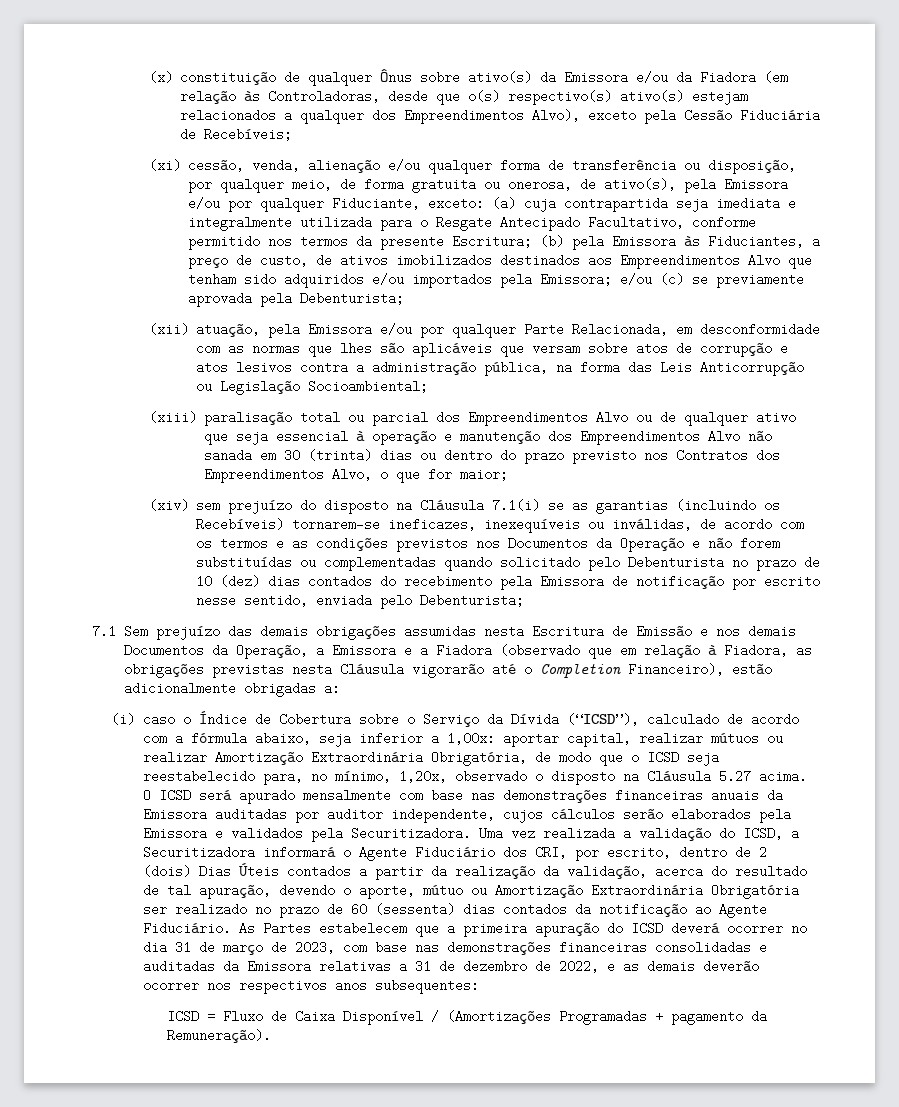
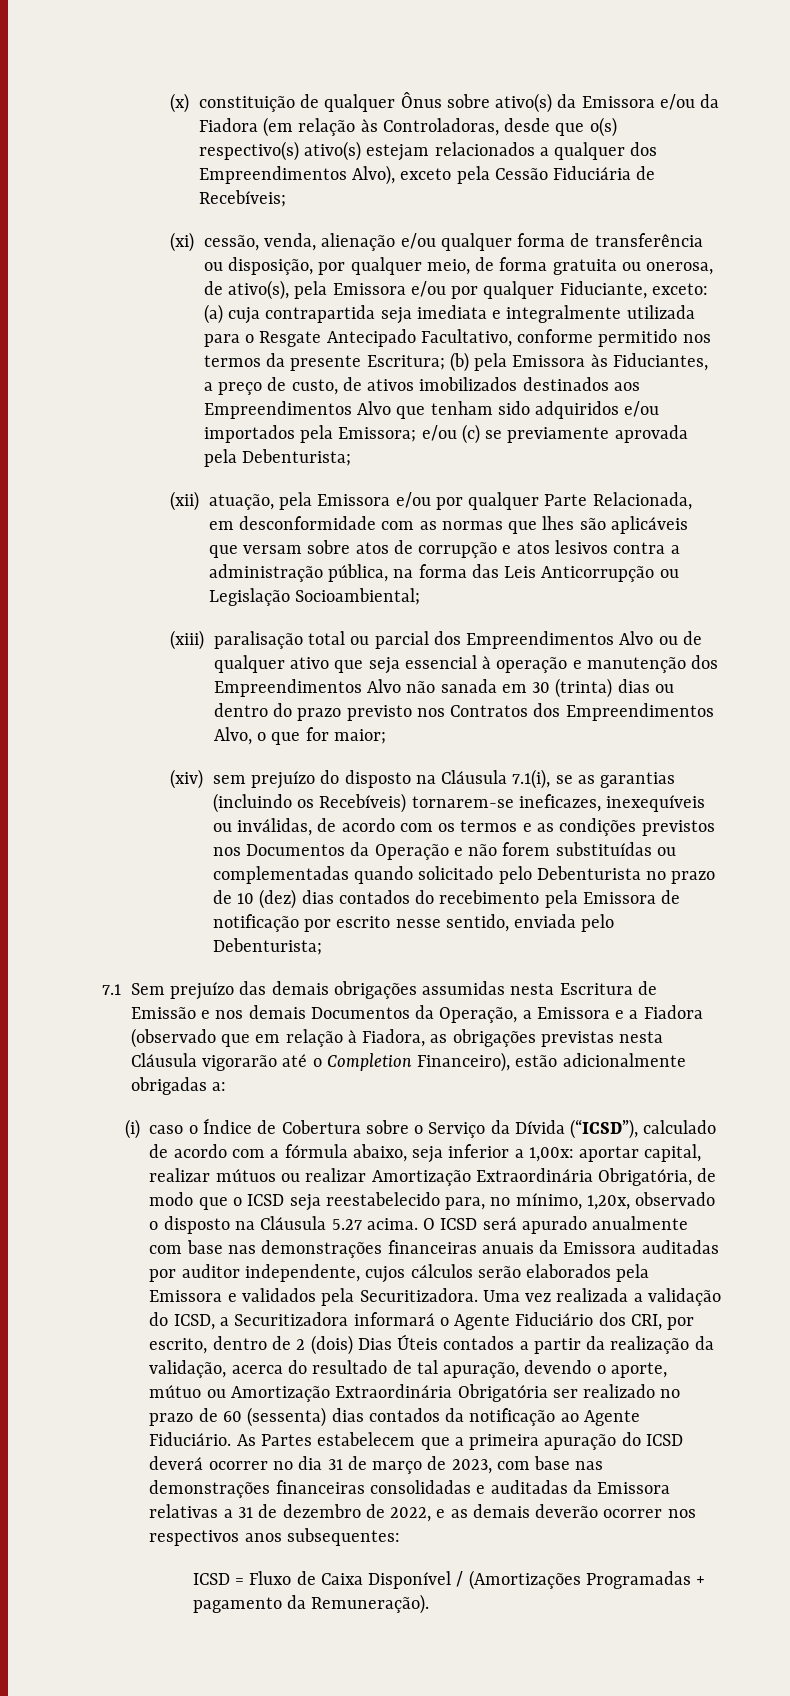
[492,499,541,512] 7.1(i) -> [512,769,551,789] 7.1(i),
[302,789,391,802] mensalmente -> [592,1216,689,1230] anualmente

